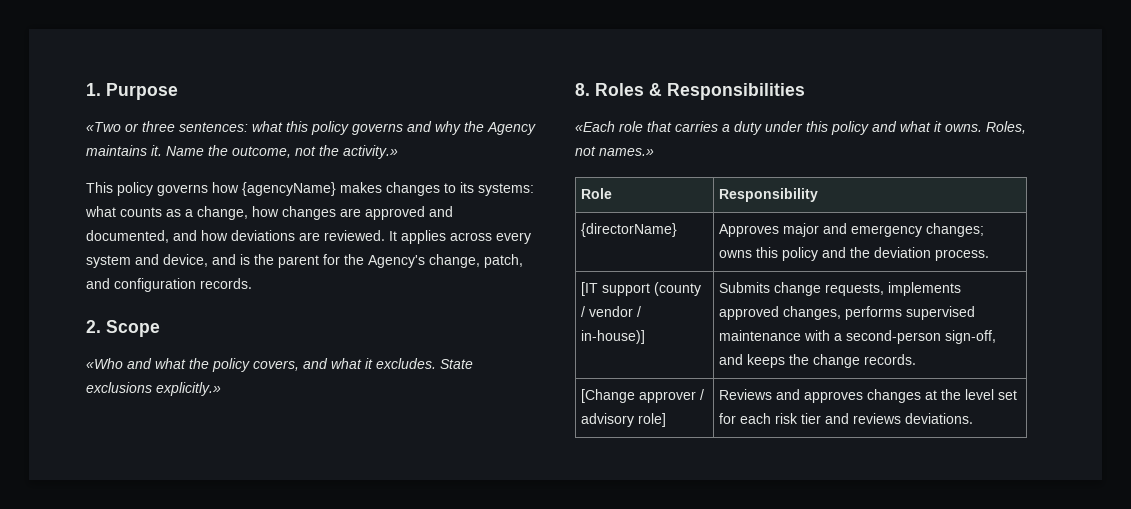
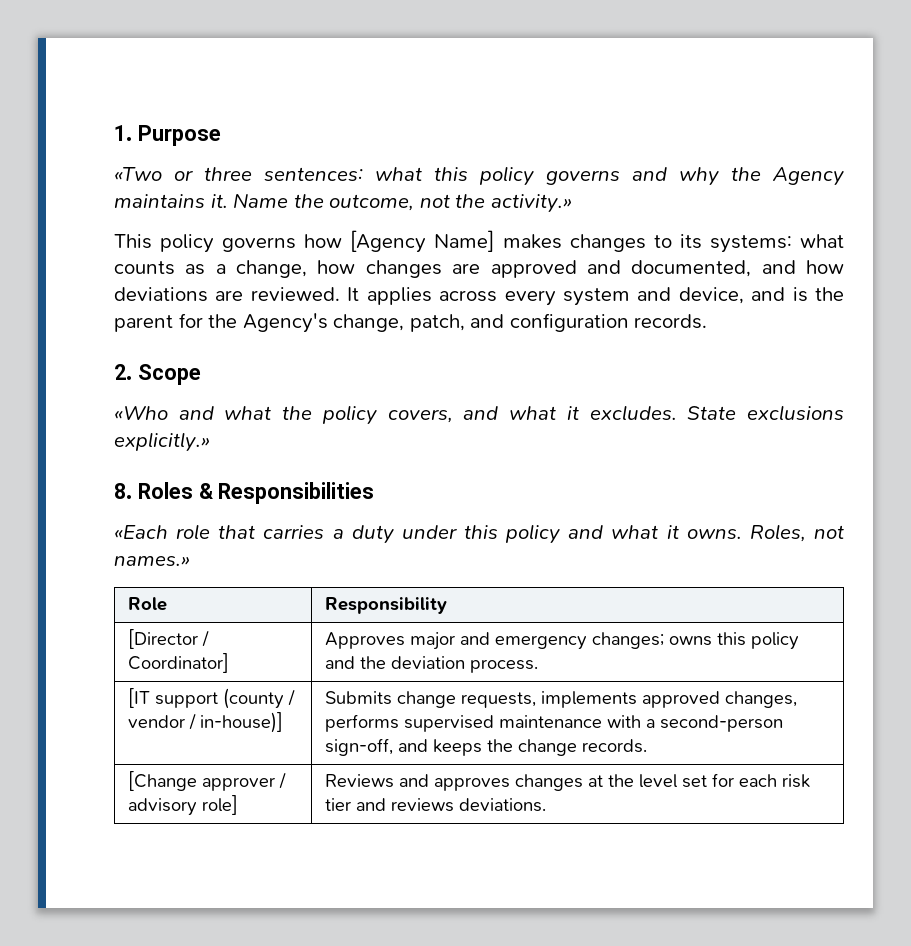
[242,182,336,196] {agencyName} -> [350,230,495,253] [Agency Name]
[581,223,678,237] {directorName} -> [128,629,210,649] [128,653,230,673] [Director / Coordinator]

